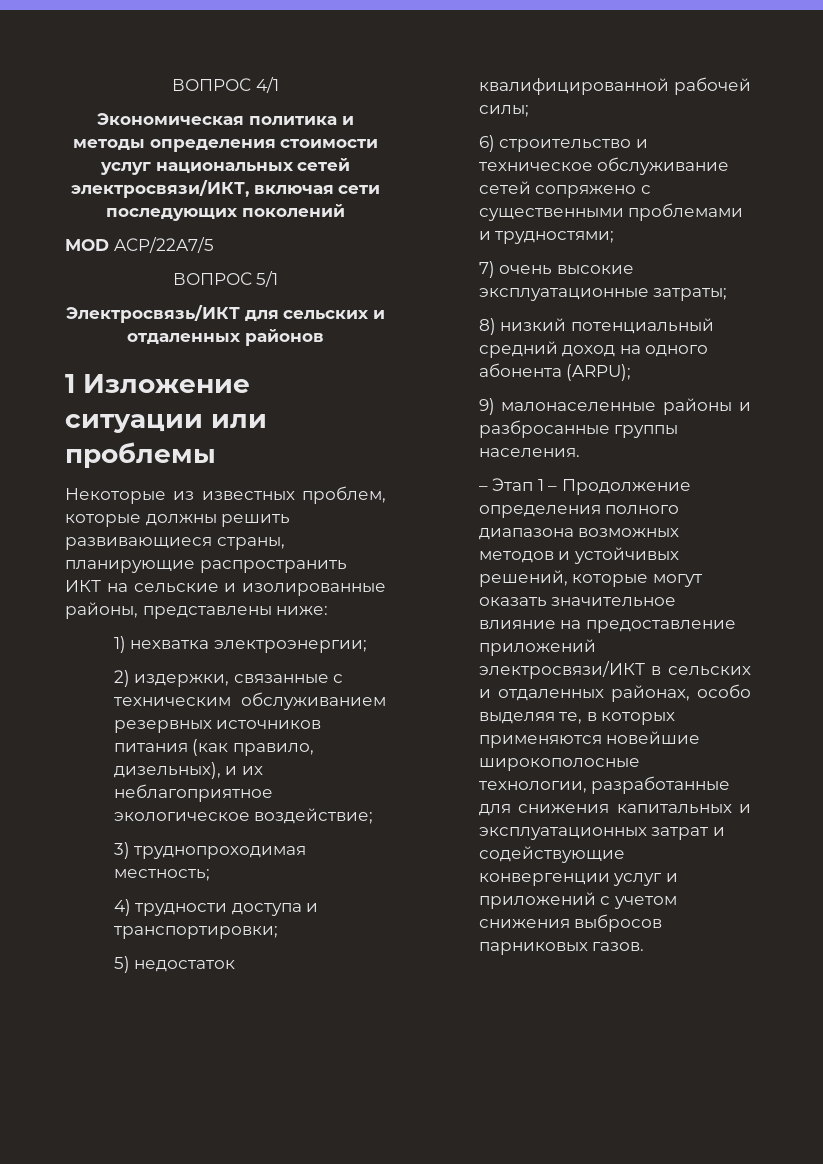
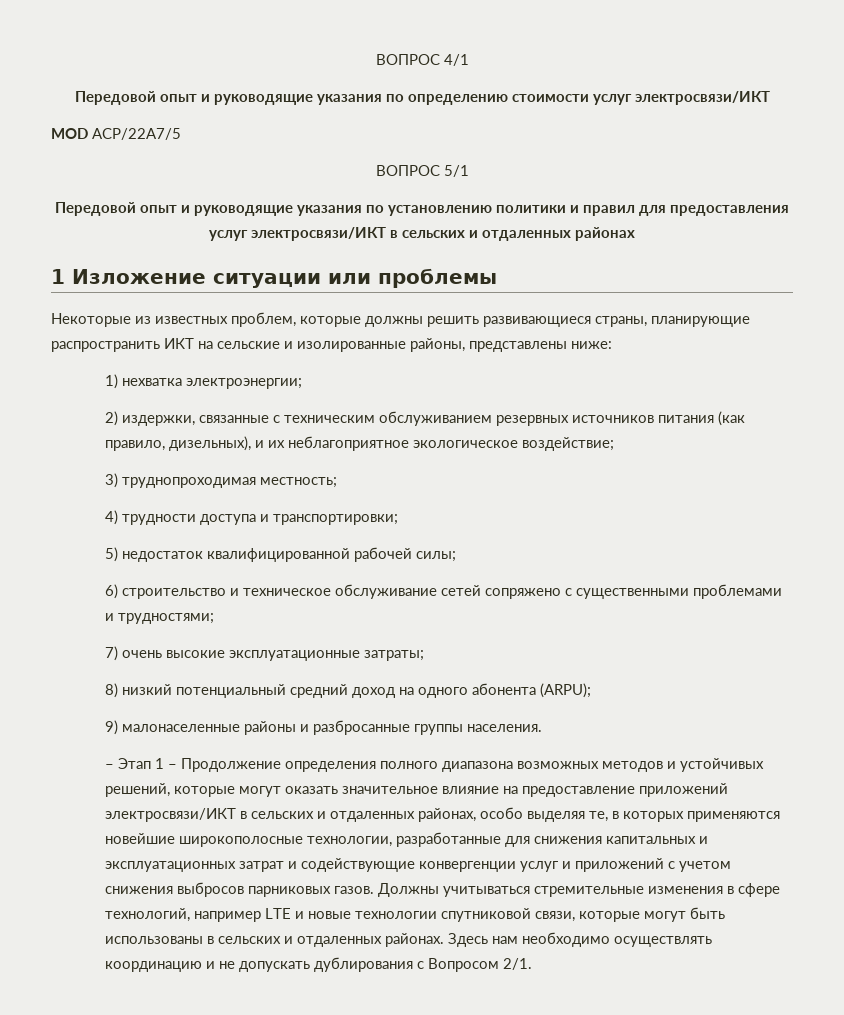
[97,113,354,125] [72,139,379,152] [99,158,351,175] [70,180,381,198] [106,204,345,221] [65,237,214,253] [172,271,279,287] [66,305,385,323] [127,329,324,346] Экономическая политика и методы определения стоимости услуг национальных сетей электросвязи/ИКТ, включая сети последующих поколений // MOD ACP/22A7/5 // ВОПРОС 5/1 // Электросвязь/ИКТ для сельских и отдаленных районов -> [74,91,770,105] [51,128,181,140] [375,165,469,177] [55,202,789,216] [209,227,635,241] Передовой опыт и руководящие указания по определению стоимости услуг электросвязи/ИКТ // MOD ACP/22A7/5 // ВОПРОС 5/1 // Передовой опыт и руководящие указания по установлению политики и правил для предоставления услуг электросвязи/ИКТ в сельских и отдаленных районах
(645, 946) none -> [378,883,781,897] [105,907,726,922] [105,932,713,947] [105,957,533,972] Должны учитываться стремительные изменения в сфере технологий, например LTE и новые технологии спутниковой связи, которые могут быть использованы в сельских и отдаленных районах. Здесь нам необходимо осуществлять координацию и не допускать дублирования с Вопросом 2/1.

